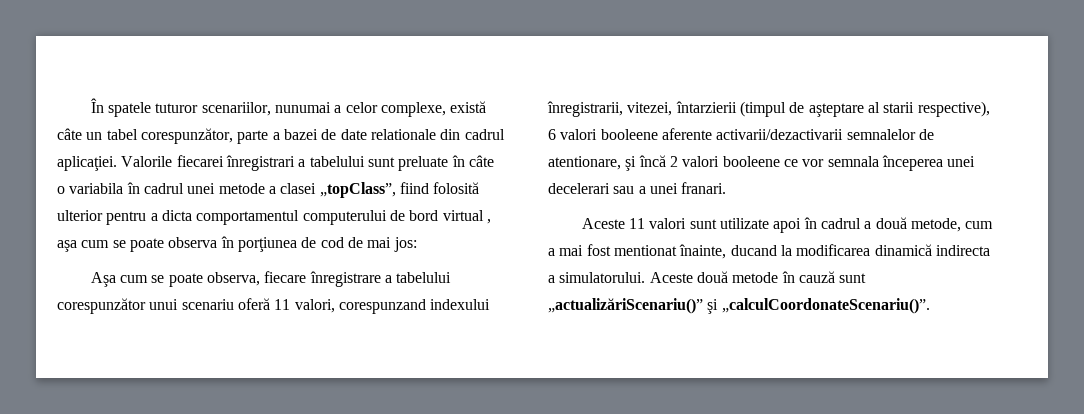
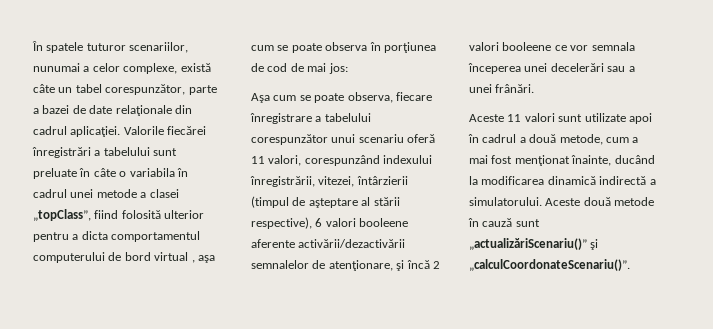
[370,129,436,140] relationale -> [115,105,172,116] relaţionale
[176,155,295,171] fiecarei înregistrari -> [167,126,207,135] [32,147,91,158] fiecărei înregistrări
[338,299,491,314] [547,101,737,117] corespunzand indexului înregistrarii, vitezei, întarzierii -> [304,155,433,166] [250,176,408,187] corespunzând indexului înregistrării, vitezei, întârzierii
[883,102,915,113] starii -> [373,197,400,206] stării
[716,129,844,140] activarii/dezactivarii -> [298,239,406,248] activării/dezactivării
[548,156,621,170] atentionare, -> [328,260,393,271] atenţionare,
[548,183,610,194] decelerari -> [550,63,604,72] decelerări
[681,182,727,194] franari. -> [495,84,535,93] frânări.
[613,244,777,259] mentionat înainte, ducand -> [514,155,655,166] menţionat înainte, ducând
[935,245,990,256] indirecta -> [599,176,647,185] indirectă

